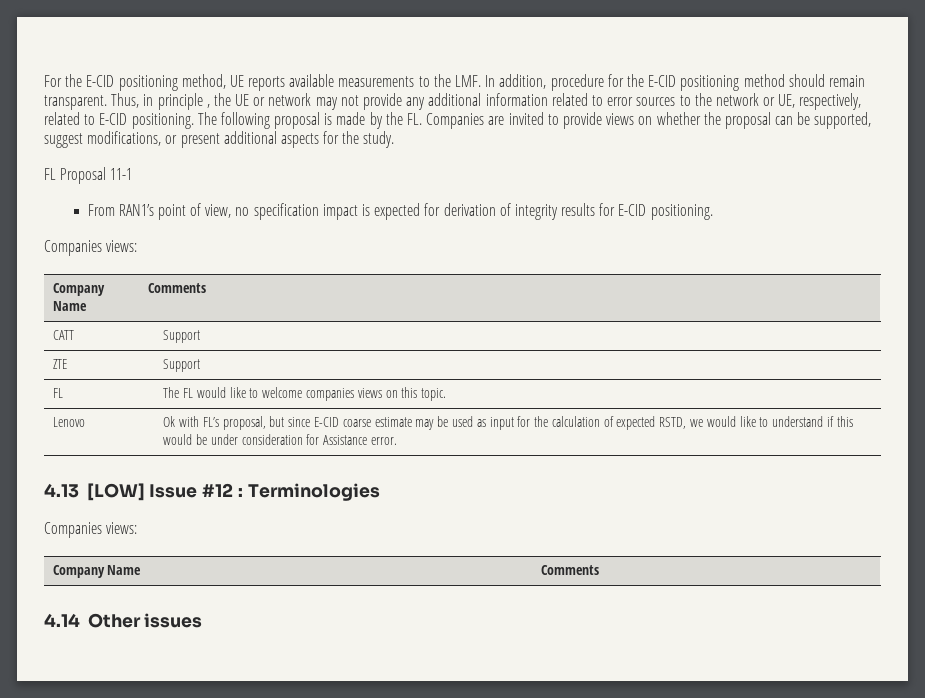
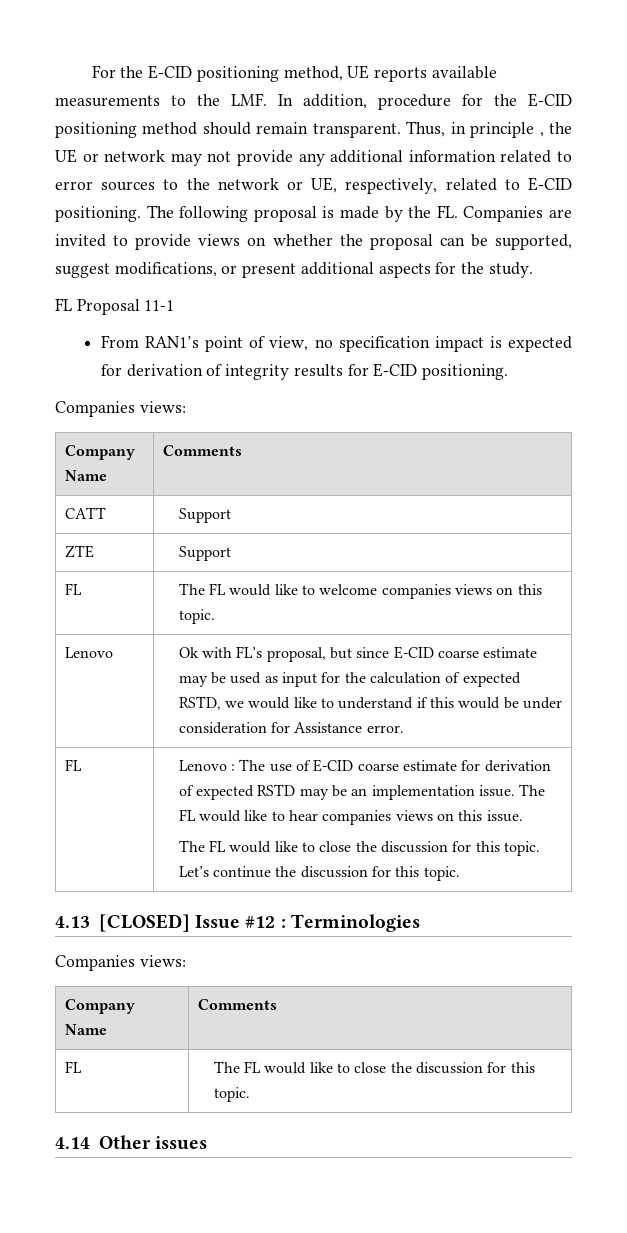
(398, 441) none -> [64,759,82,771] [178,759,551,772] [178,784,546,800] [178,809,523,825] [178,840,540,856] [178,866,460,881] // FL | Lenovo : The use of E-CID coarse estimate for derivation of expected RSTD may be an implementation issue. The FL would like to hear companies views on this issue. // The FL would like to close the discussion for this topic. Let’s continue the discussion for this topic.
[86,483,145,501] [LOW] -> [98,914,190,932] [CLOSED]
(599, 570) none -> [64,1061,82,1073] [213,1061,535,1074] [213,1087,250,1102] // FL | The FL would like to close the discussion for this topic.

